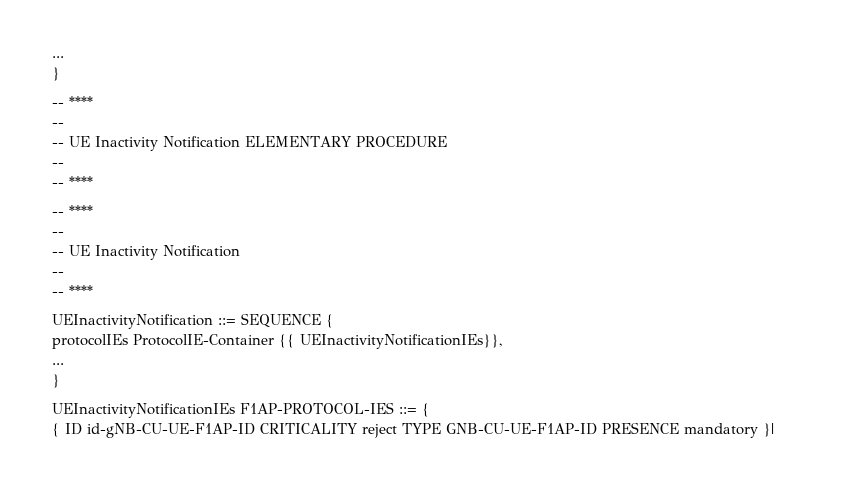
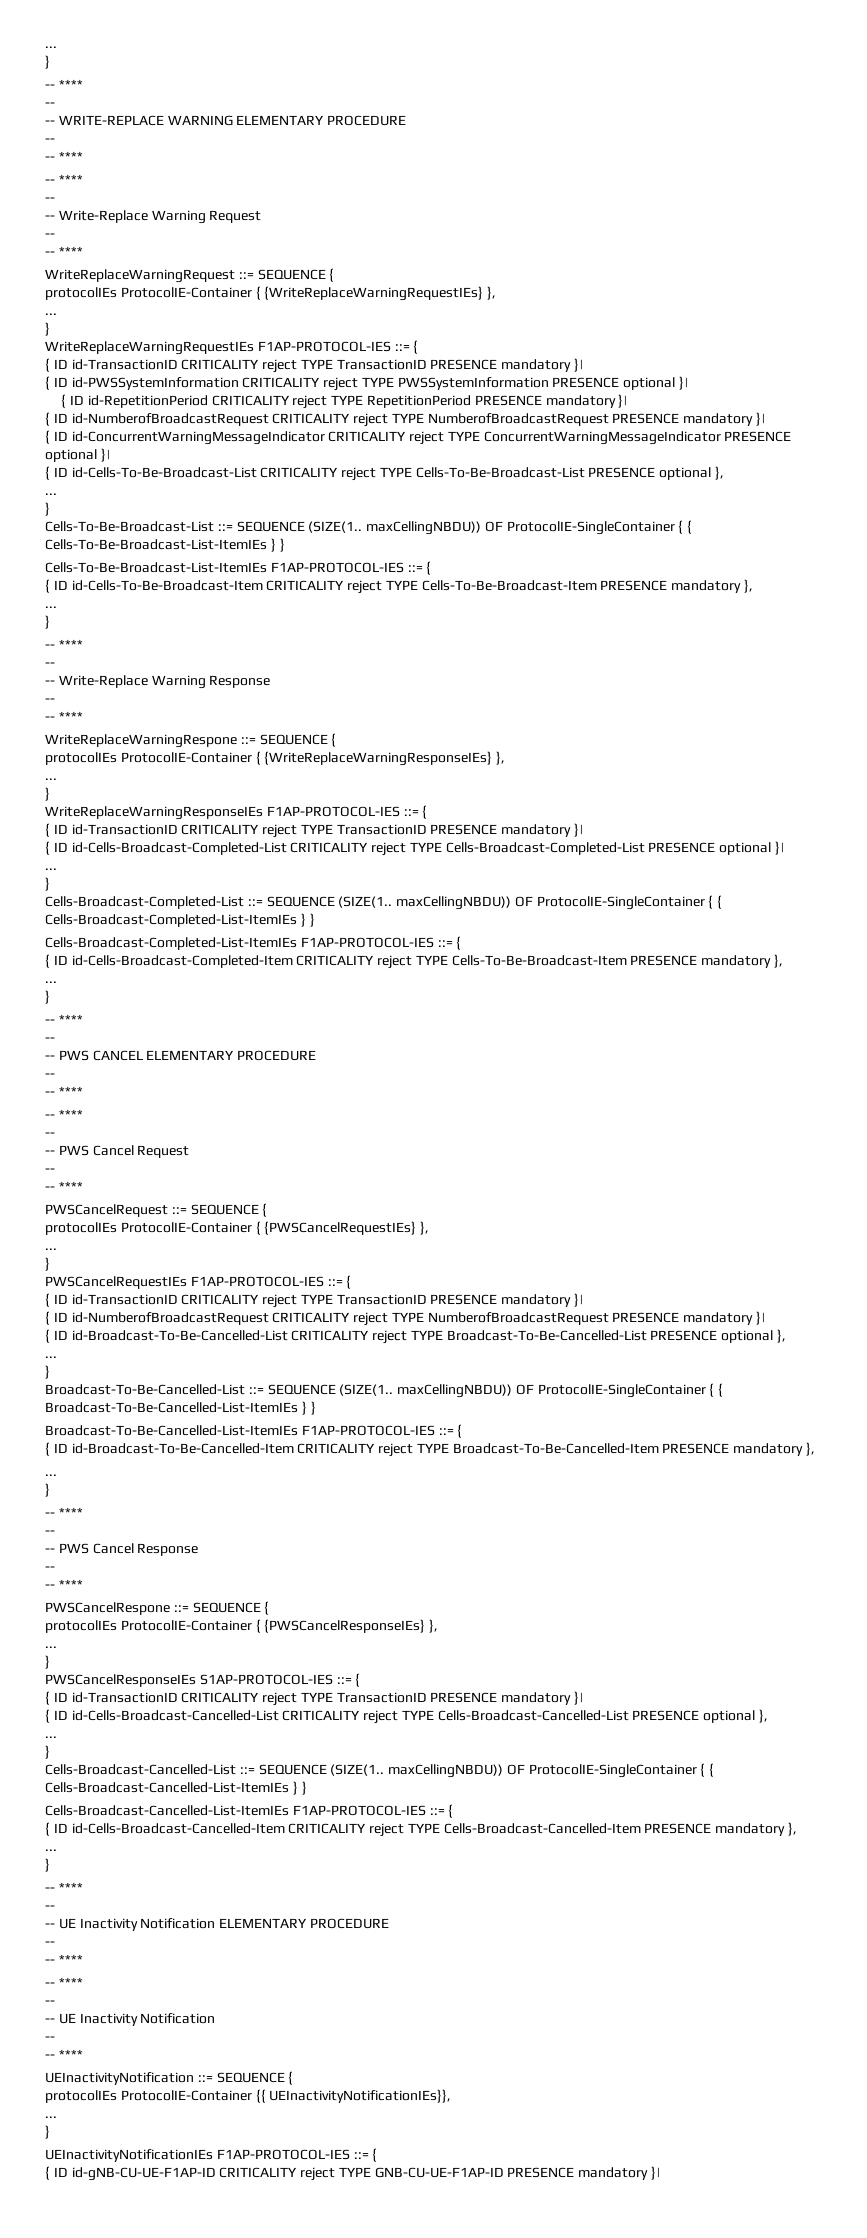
[52,56,64,58] [52,67,60,81] [52,96,93,107] [52,122,64,127] ... // } // -- **** // -- -> [45,46,57,48] [45,55,50,69] [45,79,83,89] [45,102,55,107] [45,115,407,126] [45,138,55,143] [45,151,83,161] [45,174,83,184] [45,197,55,202] [45,210,262,224] [45,233,55,238] [45,246,83,256] [45,268,335,283] [45,286,497,301] [45,313,57,315] [45,322,50,336] [45,340,419,355] [45,358,585,373] [45,376,690,391] [61,394,629,409] [45,412,767,427] [45,430,792,445] [45,448,111,462] [45,466,725,481] [45,493,57,495] [45,502,50,516] [45,520,693,535] [45,538,285,552] [45,561,432,575] [45,579,754,594] [45,606,57,608] [45,615,50,629] [45,639,83,649] [45,662,55,667] [45,675,271,689] [45,698,55,703] [45,711,83,721] [45,733,337,748] [45,751,506,766] [45,778,57,780] [45,787,50,801] [45,805,428,820] [45,823,585,838] [45,841,786,856] [45,868,57,870] [45,877,50,891] [45,895,723,910] [45,913,315,927] [45,936,462,950] [45,954,784,969] [45,981,57,983] [45,990,50,1004] [45,1014,83,1024] [45,1037,55,1042] [45,1050,317,1061] [45,1073,55,1078] [45,1086,83,1096] [45,1109,83,1119] [45,1132,55,1137] [45,1145,190,1158] [45,1168,55,1173] [45,1181,83,1191] [45,1203,268,1217] [45,1221,430,1235] [45,1248,57,1250] [45,1257,50,1271] [45,1275,352,1289] [45,1293,585,1308] [45,1311,767,1326] [45,1329,787,1344] [45,1356,57,1358] [45,1365,50,1379] [45,1383,724,1398] [45,1401,316,1415] [45,1424,463,1438] [45,1442,816,1457] [45,1474,57,1476] [45,1483,50,1497] [45,1507,83,1517] [45,1530,55,1535] [45,1543,199,1556] [45,1566,55,1571] [45,1579,83,1589] [45,1601,270,1615] [45,1619,439,1633] [45,1646,57,1648] [45,1655,50,1669] [45,1673,361,1687] [45,1691,585,1706] [45,1709,769,1724] [45,1736,57,1738] [45,1745,50,1759] [45,1763,715,1778] [45,1781,307,1795] [45,1804,454,1818] [45,1822,798,1837] [45,1849,57,1851] [45,1858,50,1872] [45,1882,83,1892] [45,1905,55,1910] ... // } // -- **** // -- // -- WRITE-REPLACE WARNING ELEMENTARY PROCEDURE // -- // -- **** // -- **** // -- // -- Write-Replace Warning Request // -- // -- **** // WriteReplaceWarningRequest ::= SEQUENCE { // protocolIEs ProtocolIE-Container { {WriteReplaceWarningRequestIEs} }, // ... // } // WriteReplaceWarningRequestIEs F1AP-PROTOCOL-IES ::= { // { ID id-TransactionID CRITICALITY reject TYPE TransactionID PRESENCE mandatory }| // { ID id-PWSSystemInformation CRITICALITY reject TYPE PWSSystemInformation PRESENCE optional }| // { ID id-RepetitionPeriod CRITICALITY reject TYPE RepetitionPeriod PRESENCE mandatory }| // { ID id-NumberofBroadcastRequest CRITICALITY reject TYPE NumberofBroadcastRequest PRESENCE mandatory }| // { ID id-ConcurrentWarningMessageIndicator CRITICALITY reject TYPE ConcurrentWarningMessageIndicator PRESENCE optional }| // { ID id-Cells-To-Be-Broadcast-List CRITICALITY reject TYPE Cells-To-Be-Broadcast-List PRESENCE optional }, // ... // } // Cells-To-Be-Broadcast-List ::= SEQUENCE (SIZE(1.. maxCellingNBDU)) OF ProtocolIE-SingleContainer { { Cells-To-Be-Broadcast-List-ItemIEs } } // Cells-To-Be-Broadcast-List-ItemIEs F1AP-PROTOCOL-IES ::= { // { ID id-Cells-To-Be-Broadcast-Item CRITICALITY reject TYPE Cells-To-Be-Broadcast-Item PRESENCE mandatory }, // ... // } // -- **** // -- // -- Write-Replace Warning Response // -- // -- **** // WriteReplaceWarningRespone ::= SEQUENCE { // protocolIEs ProtocolIE-Container { {WriteReplaceWarningResponseIEs} }, // ... // } // WriteReplaceWarningResponseIEs F1AP-PROTOCOL-IES ::= { // { ID id-TransactionID CRITICALITY reject TYPE TransactionID PRESENCE mandatory }| // { ID id-Cells-Broadcast-Completed-List CRITICALITY reject TYPE Cells-Broadcast-Completed-List PRESENCE optional }| // ... // } // Cells-Broadcast-Completed-List ::= SEQUENCE (SIZE(1.. maxCellingNBDU)) OF ProtocolIE-SingleContainer { { Cells-Broadcast-Completed-List-ItemIEs } } // Cells-Broadcast-Completed-List-ItemIEs F1AP-PROTOCOL-IES ::= { // { ID id-Cells-Broadcast-Completed-Item CRITICALITY reject TYPE Cells-To-Be-Broadcast-Item PRESENCE mandatory }, // ... // } // -- **** // -- // -- PWS CANCEL ELEMENTARY PROCEDURE // -- // -- **** // -- **** // -- // -- PWS Cancel Request // -- // -- **** // PWSCancelRequest ::= SEQUENCE { // protocolIEs ProtocolIE-Container { {PWSCancelRequestIEs} }, // ... // } // PWSCancelRequestIEs F1AP-PROTOCOL-IES ::= { // { ID id-TransactionID CRITICALITY reject TYPE TransactionID PRESENCE mandatory }| // { ID id-NumberofBroadcastRequest CRITICALITY reject TYPE NumberofBroadcastRequest PRESENCE mandatory }| // { ID id-Broadcast-To-Be-Cancelled-List CRITICALITY reject TYPE Broadcast-To-Be-Cancelled-List PRESENCE optional }, // ... // } // Broadcast-To-Be-Cancelled-List ::= SEQUENCE (SIZE(1.. maxCellingNBDU)) OF ProtocolIE-SingleContainer { { Broadcast-To-Be-Cancelled-List-ItemIEs } } // Broadcast-To-Be-Cancelled-List-ItemIEs F1AP-PROTOCOL-IES ::= { // { ID id-Broadcast-To-Be-Cancelled-Item CRITICALITY reject TYPE Broadcast-To-Be-Cancelled-Item PRESENCE mandatory }, // ... // } // -- **** // -- // -- PWS Cancel Response // -- // -- **** // PWSCancelRespone ::= SEQUENCE { // protocolIEs ProtocolIE-Container { {PWSCancelResponseIEs} }, // ... // } // PWSCancelResponseIEs S1AP-PROTOCOL-IES ::= { // { ID id-TransactionID CRITICALITY reject TYPE TransactionID PRESENCE mandatory }| // { ID id-Cells-Broadcast-Cancelled-List CRITICALITY reject TYPE Cells-Broadcast-Cancelled-List PRESENCE optional }, // ... // } // Cells-Broadcast-Cancelled-List ::= SEQUENCE (SIZE(1.. maxCellingNBDU)) OF ProtocolIE-SingleContainer { { Cells-Broadcast-Cancelled-List-ItemIEs } } // Cells-Broadcast-Cancelled-List-ItemIEs F1AP-PROTOCOL-IES ::= { // { ID id-Cells-Broadcast-Cancelled-Item CRITICALITY reject TYPE Cells-Broadcast-Cancelled-Item PRESENCE mandatory }, // ... // } // -- **** // --

